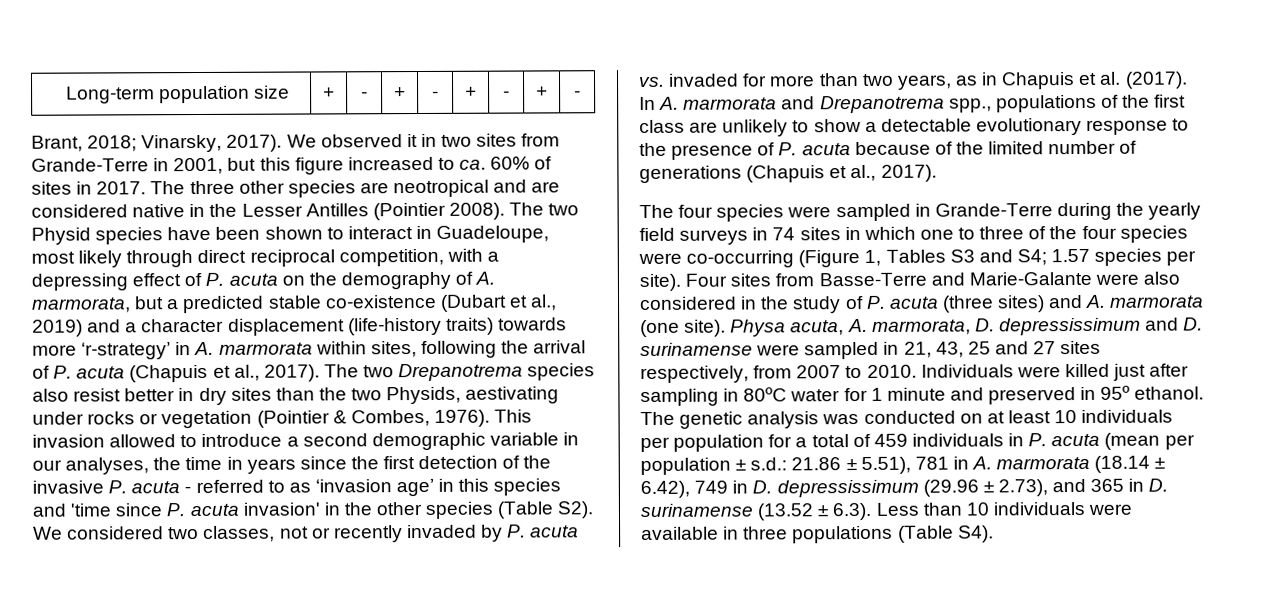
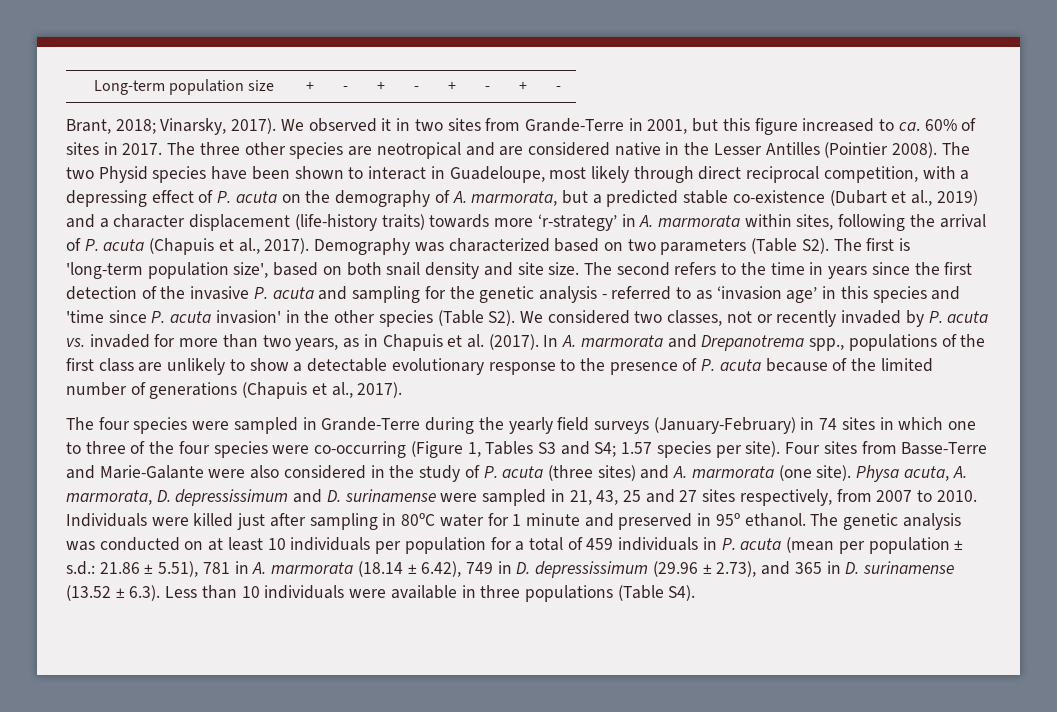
[323,363,596,382] [32,386,560,406] [32,409,533,429] [32,432,580,451] [32,457,150,475] The two Drepanotrema species also resist better in dry sites than the two Physids, aestivating under rocks or vegetation (Pointier & Combes, 1976). This invasion allowed to introduce a second demographic variable in our analyses, -> [314,238,911,255] [66,262,737,279] Demography was characterized based on two parameters (Table S2). The first is 'long-term population size', based on both snail density and site size. The second refers to
(181, 487) none -> [318,286,597,303] and sampling for the genetic analysis
(749, 237) none -> [653,417,796,434] (January-February)

